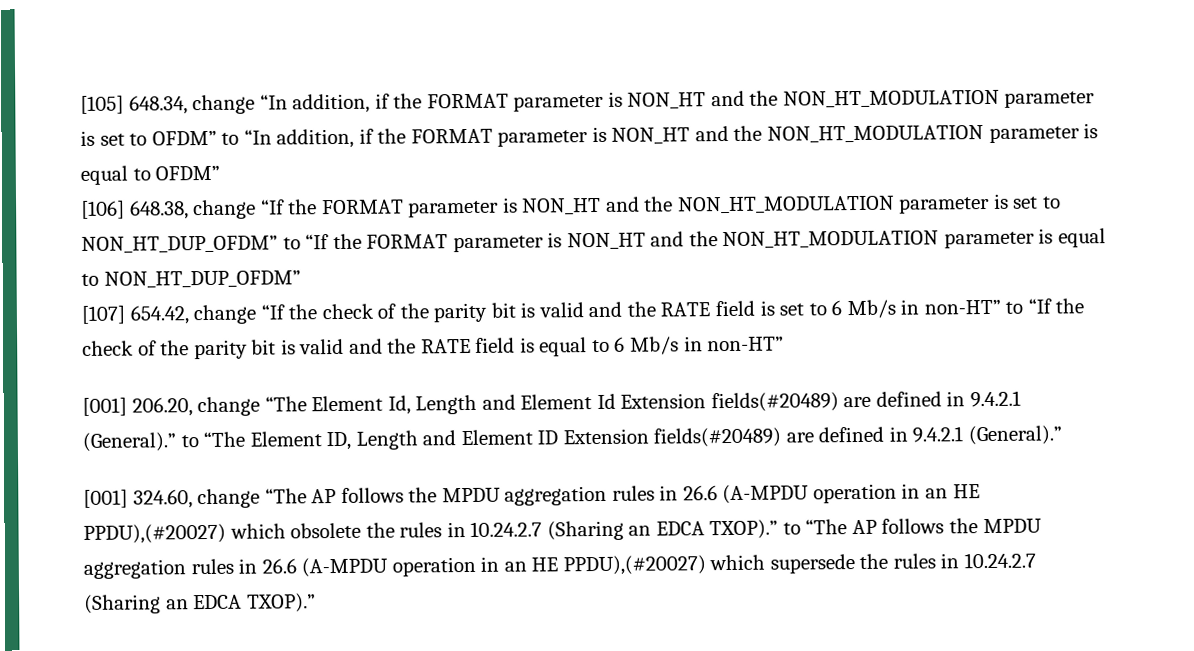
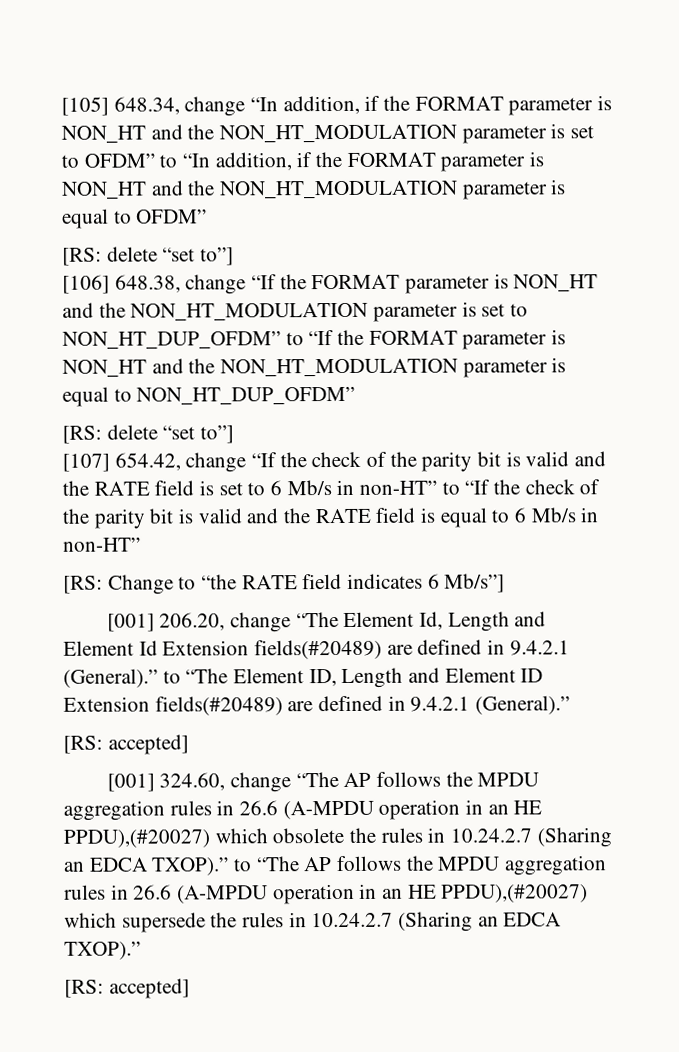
(221, 173) none -> [62,246,235,266] // [RS: delete “set to”]
(301, 279) none -> [62,424,235,444] // [RS: delete “set to”]
(785, 344) none -> [63,573,506,595] // [RS: Change to “the RATE field indicates 6 Mb/s”]
(1063, 435) none -> [63,734,189,755] // [RS: accepted]
(316, 603) none -> [64,978,190,999] // [RS: accepted]

